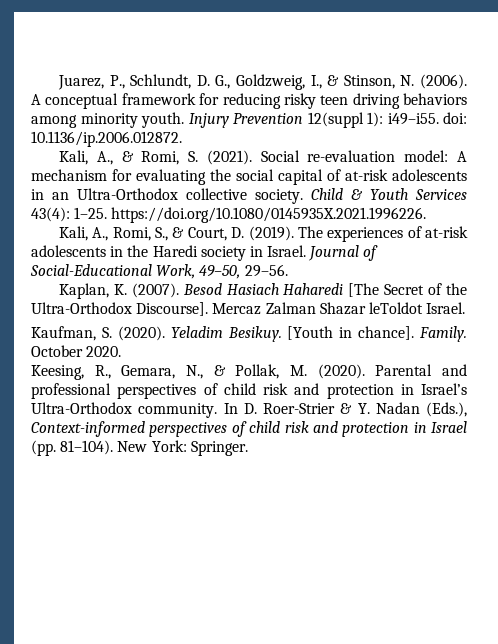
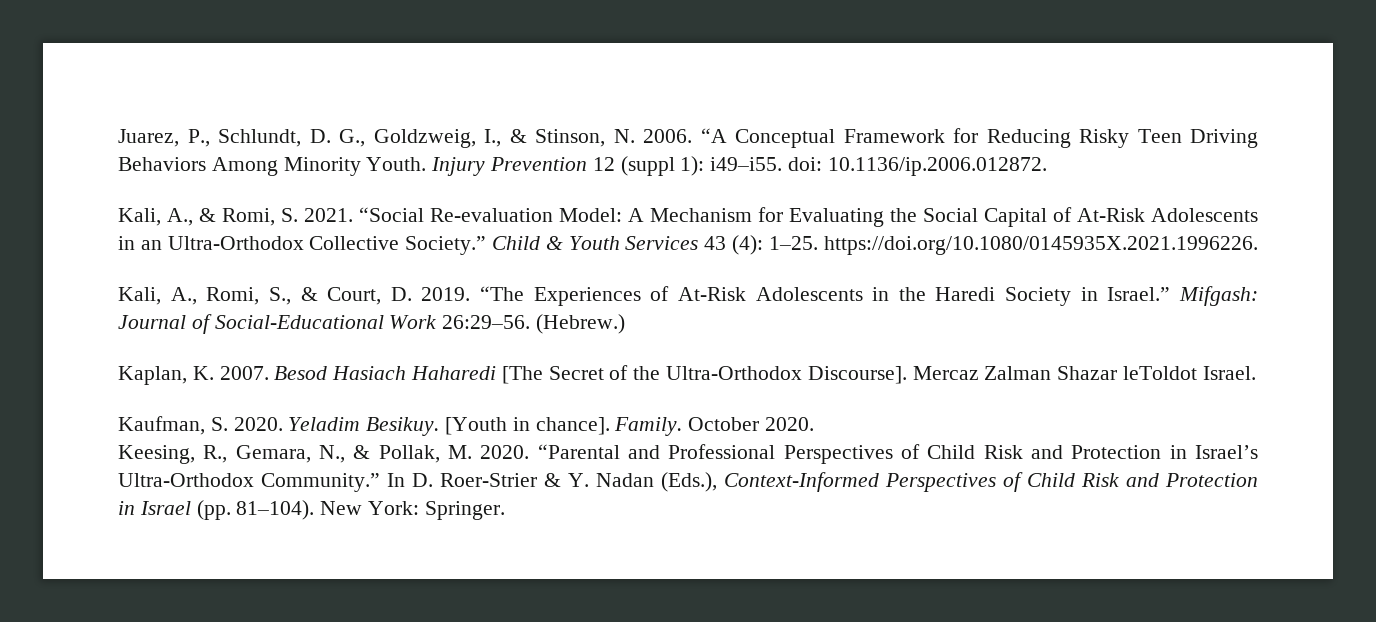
[420,74,468,89] [31,93,467,109] [31,112,364,128] (2006). A conceptual framework for reducing risky teen driving behaviors among minority youth. Injury Prevention 12(suppl -> [643,128,1258,148] [118,156,675,176] 2006. “A Conceptual Framework for Reducing Risky Teen Driving Behaviors Among Minority Youth. Injury Prevention 12 (suppl
[206,150,467,165] [31,169,467,185] (2021). Social re-evaluation model: A mechanism for evaluating the social capital of at-risk adolescents -> [304,207,1258,227] 2021. “Social Re-evaluation Model: A Mechanism for Evaluating the Social Capital of At-Risk Adolescents
[186,188,303,204] collective society. -> [309,236,487,255] Collective Society.”
[31,207,70,222] 43(4): -> [704,235,764,255] 43 (4):
[248,226,468,242] [31,245,379,261] [30,264,288,279] (2019). The experiences of at-risk adolescents in the Haredi society in Israel. Journal of Social-Educational Work, 49–50, 29–56. -> [421,286,1258,306] [118,314,626,334] 2019. “The Experiences of At-Risk Adolescents in the Haredi Society in Israel.” Mifgash: Journal of Social-Educational Work 26:29–56. (Hebrew.)
[131,283,179,298] (2007). -> [219,366,269,380] 2007.
[117,326,165,341] (2020). -> [233,417,283,431] 2020.
[317,364,467,379] [31,383,394,399] (2020). Parental and professional perspectives of child risk and protection -> [480,444,1162,464] 2020. “Parental and Professional Perspectives of Child Risk and Protection
[138,403,218,418] community. -> [261,473,380,492] Community.”
[31,421,410,437] Context-informed perspectives of child risk and protection -> [724,472,1258,492] Context-Informed Perspectives of Child Risk and Protection

